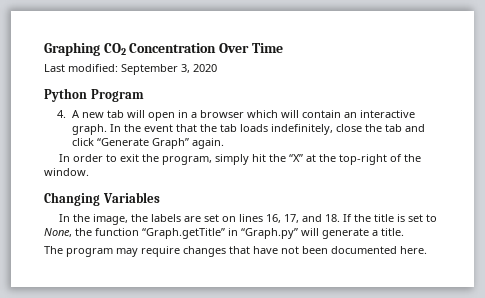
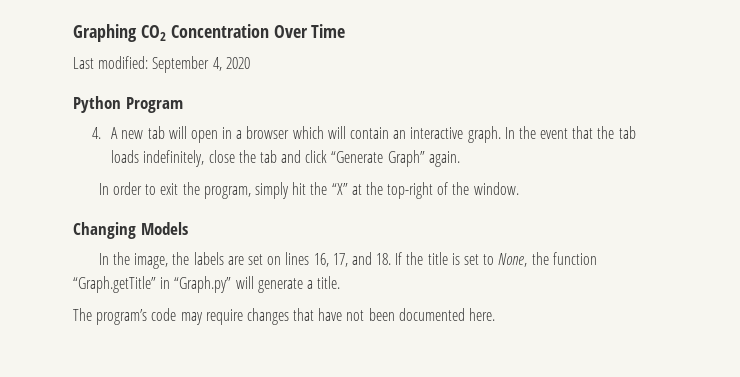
[181,64,190,73] 3, -> [212,57,222,71] 4,
[102,192,160,203] Variables -> [140,222,188,235] Models
[66,248,113,257] program -> [96,308,177,325] program’s code

